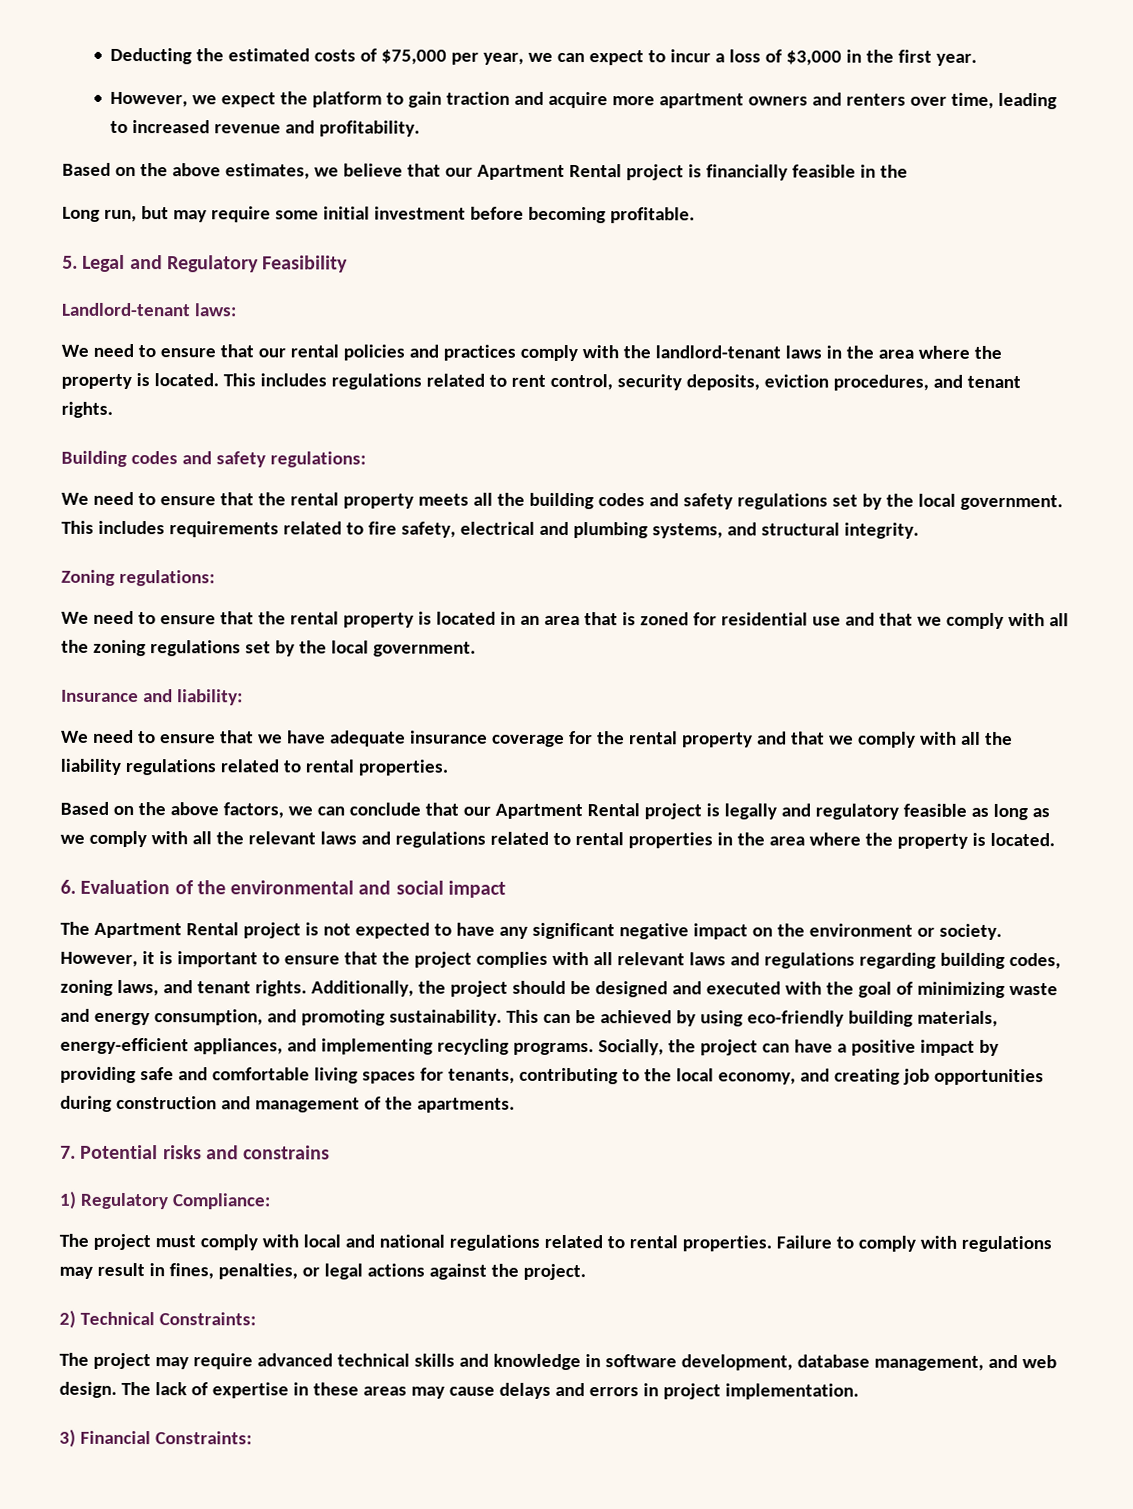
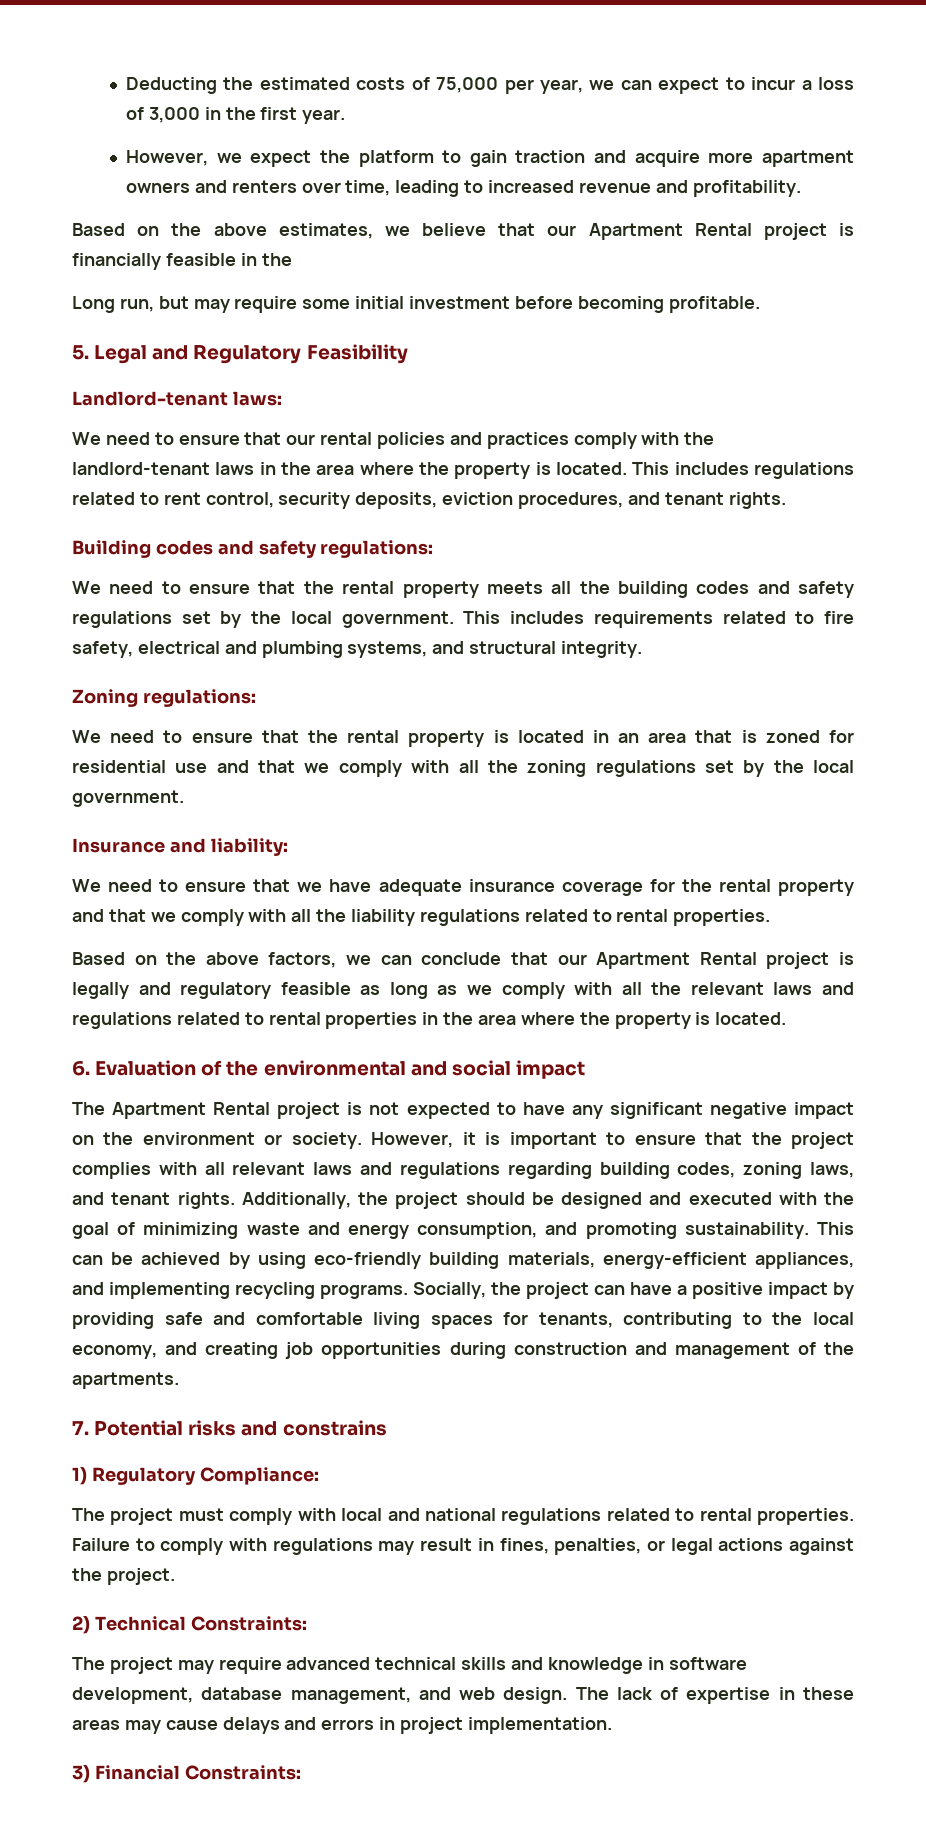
[381,49,448,65] $75,000 -> [436,77,499,93] 75,000
[786,50,843,66] $3,000 -> [148,107,200,123] 3,000

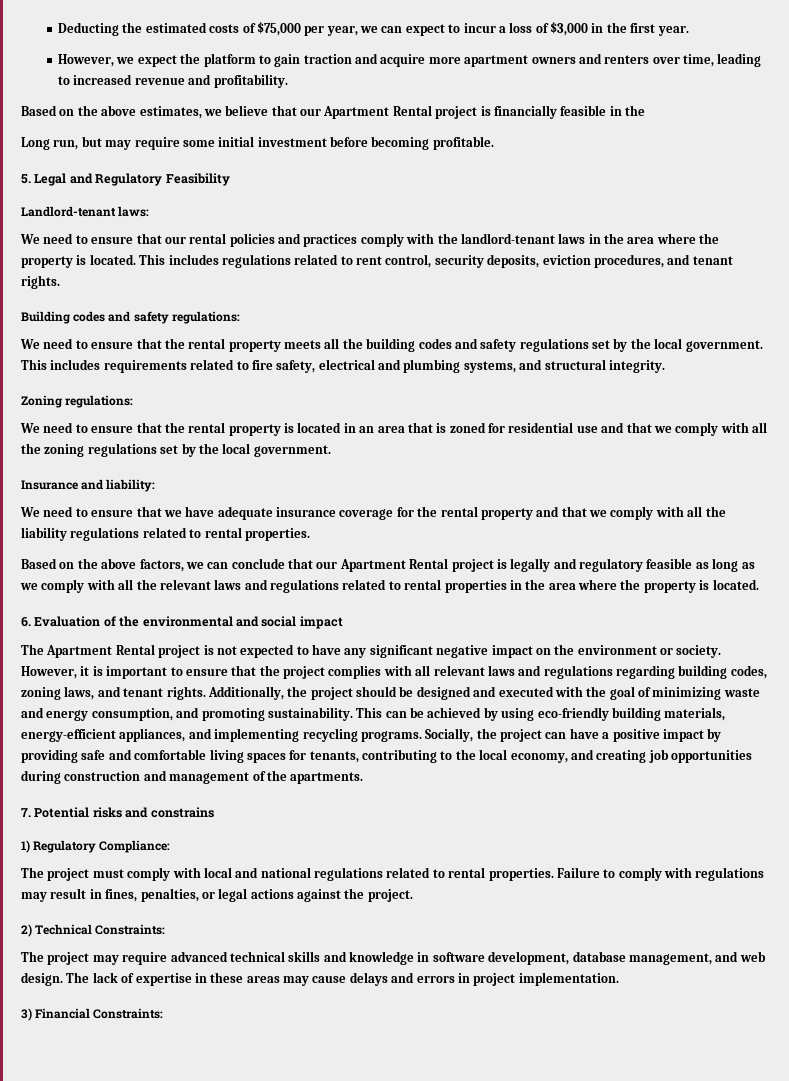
[436,77,499,93] 75,000 -> [256,21,301,36] $75,000
[148,107,200,123] 3,000 -> [550,21,589,36] $3,000

